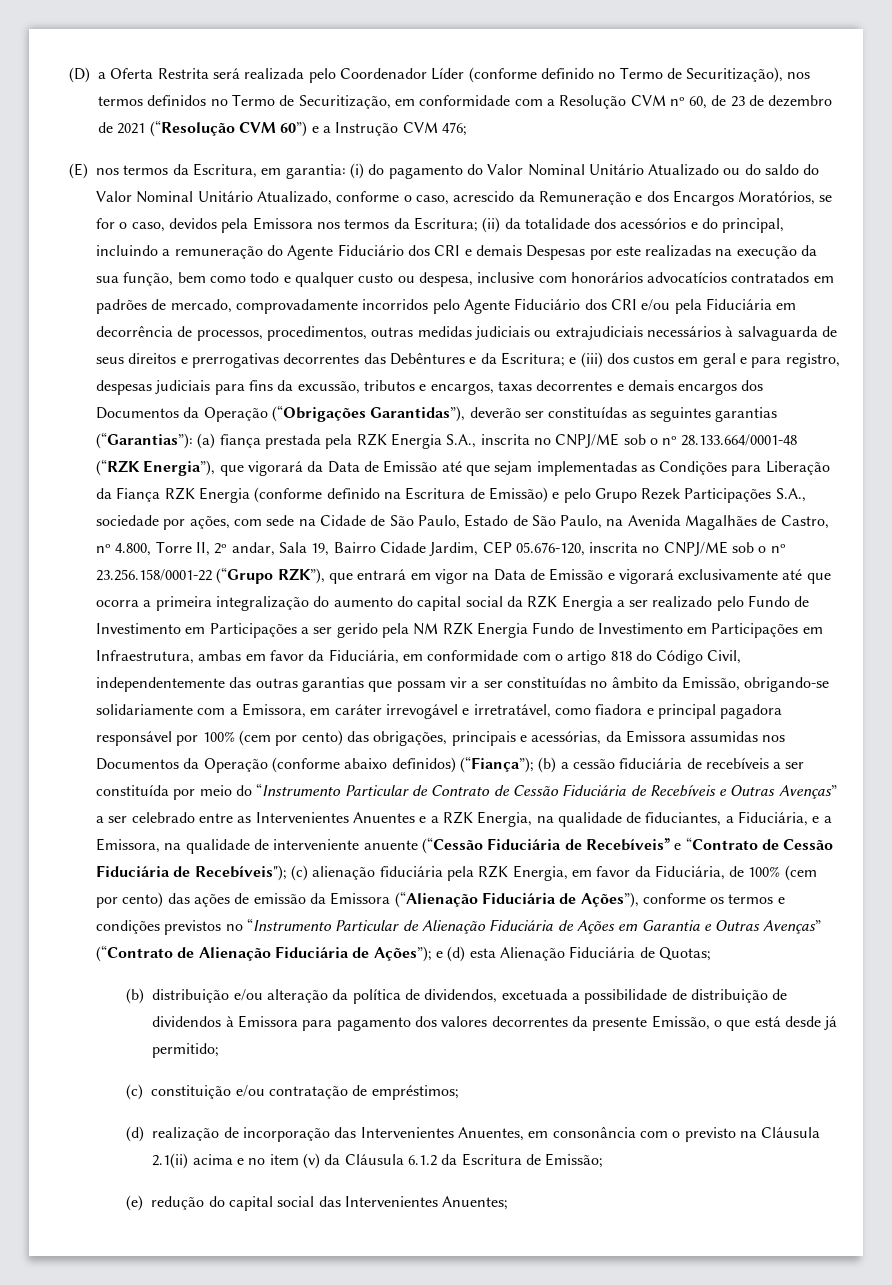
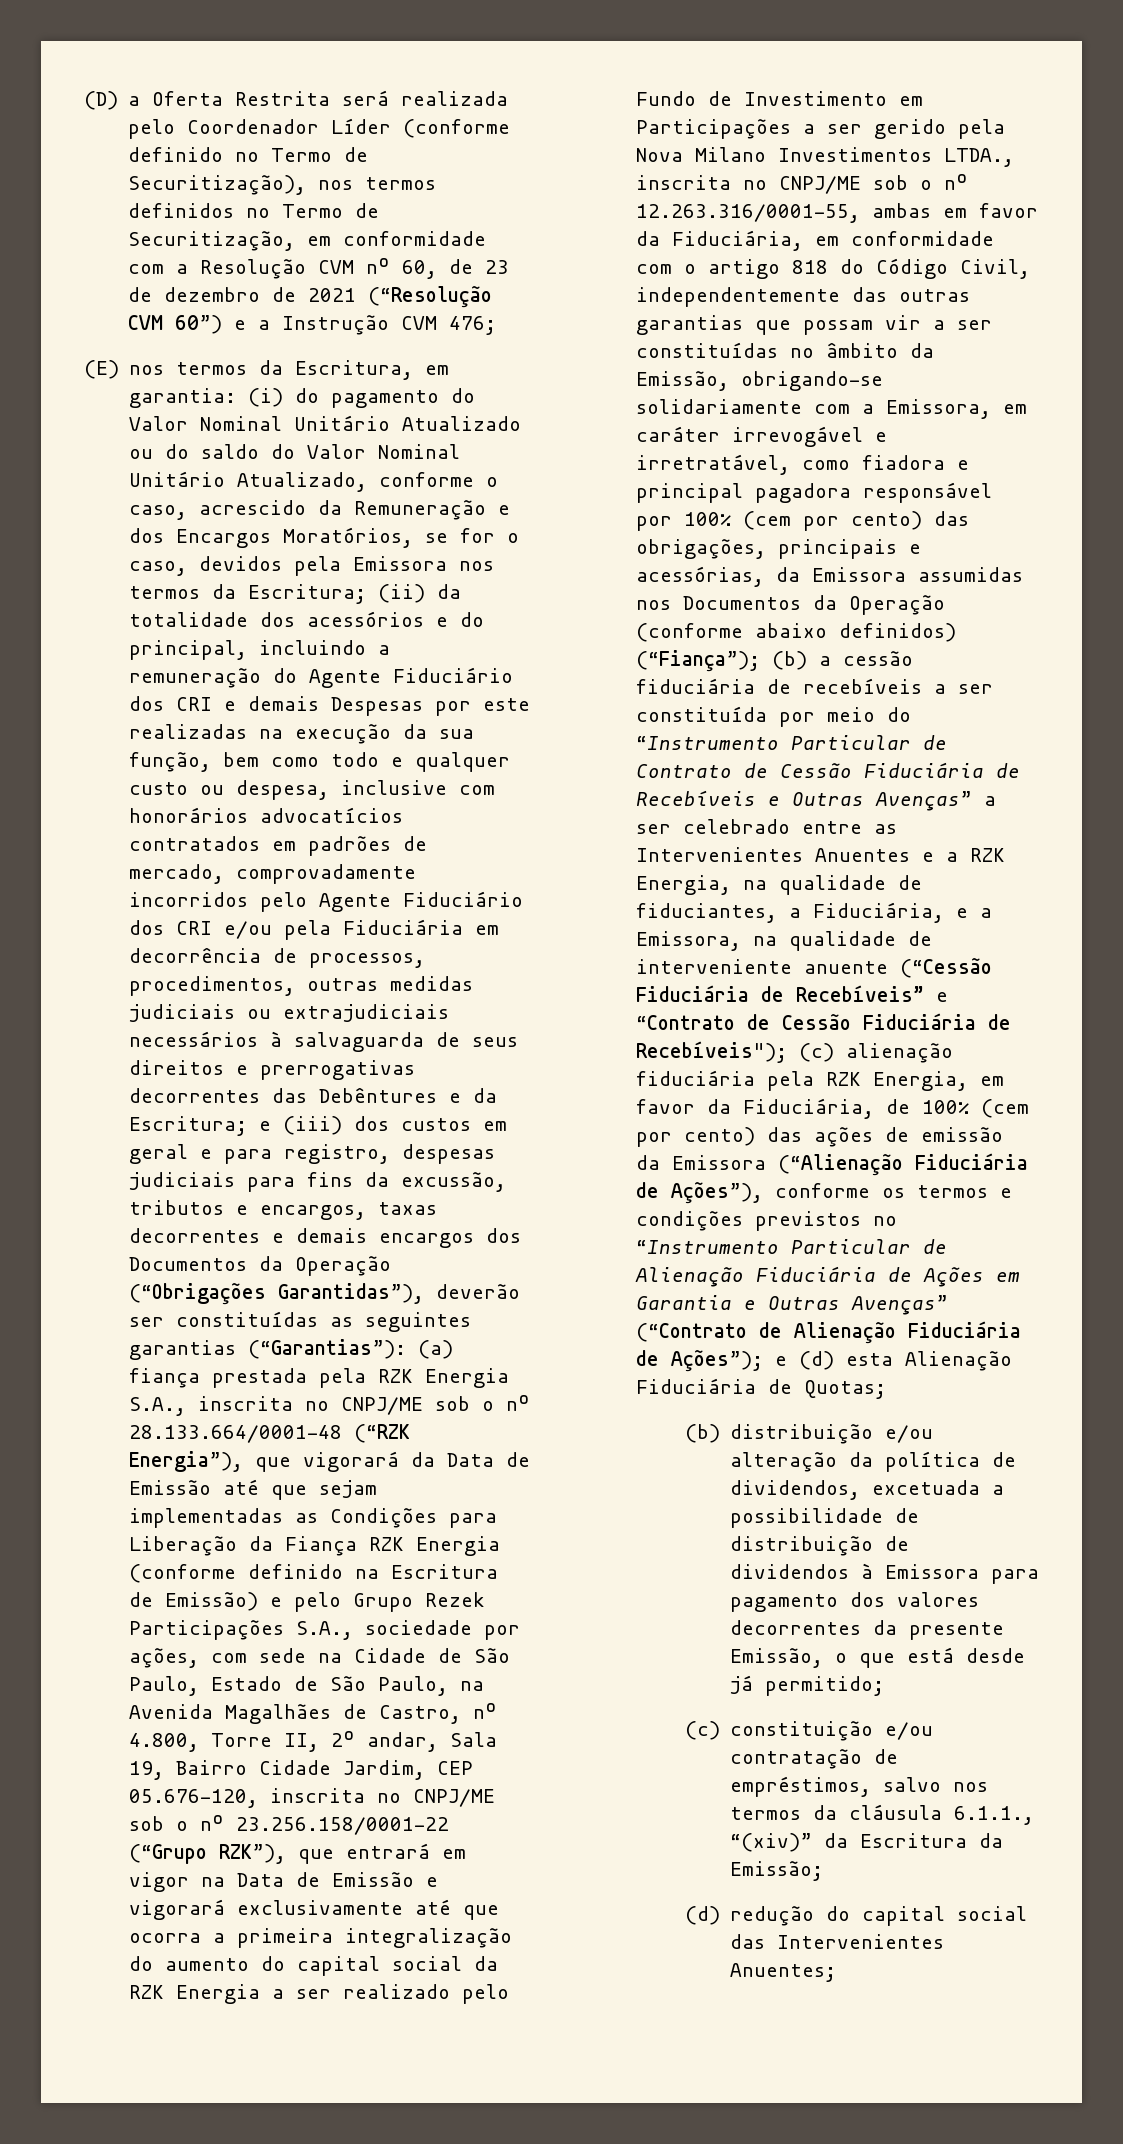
[413,622,823,638] [96,650,194,664] NM RZK Energia Fundo de Investimento em Participações em Infraestrutura, -> [636,147,1015,167] [636,174,969,194] [636,204,861,223] Nova Milano Investimentos LTDA., inscrita no CNPJ/ME sob o nº 12.263.316/0001-55,
[371,1085,459,1100] [126,1126,821,1142] [152,1153,438,1169] empréstimos; // (d) realização de incorporação das Intervenientes Anuentes, em consonância com o previsto na Cláusula 2.1(ii) acima e no item (v) da Cláusula 6.1.2 -> [729,1776,988,1797] [729,1804,1034,1825] [729,1833,812,1852] empréstimos, salvo nos termos da cláusula 6.1.1., “(xiv)”
[525,1154,541,1165] de -> [978,1833,1003,1848] da
[126,1195,144,1211] (e) -> [684,1906,720,1925] (d)

